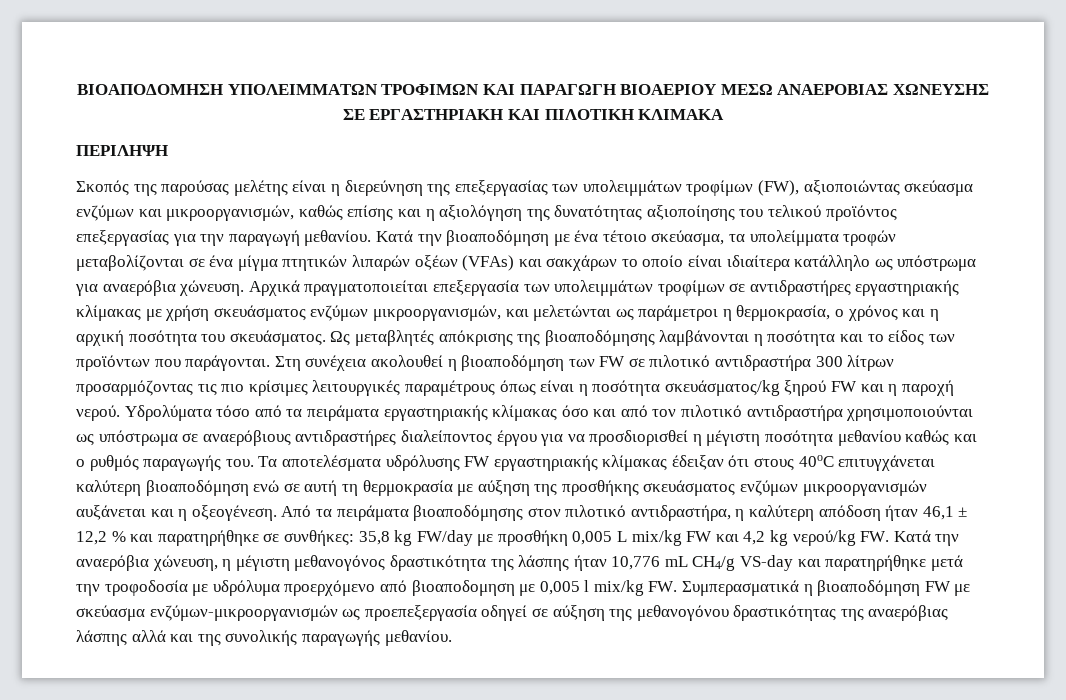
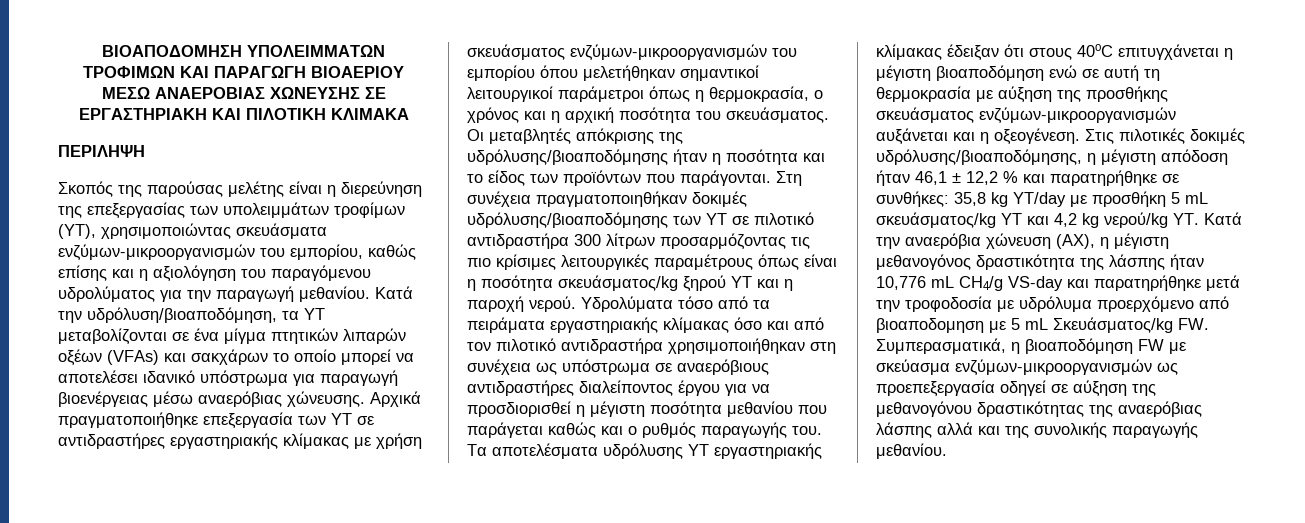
[758,180,974,196] [76,205,295,221] (FW), αξιοποιώντας σκεύασμα ενζύμων και μικροοργανισμών, -> [58,223,327,239] [58,244,363,261] (ΥΤ), χρησιμοποιώντας σκευάσματα ενζύμων-μικροοργανισμών του εμπορίου,
[526,205,897,221] [76,230,169,246] της δυνατότητας αξιοποίησης του τελικού προϊόντος επεξεργασίας -> [241,265,371,281] [58,286,155,302] του παραγόμενου υδρολύματος
[446,230,897,246] βιοαποδόμηση με ένα τέτοιο σκεύασμα, τα υπολείμματα τροφών -> [87,307,325,323] υδρόλυση/βιοαποδόμηση, τα ΥΤ
[688,255,977,271] [75,280,725,296] είναι ιδιαίτερα κατάλληλο ως υπόστρωμα για αναερόβια χώνευση. Αρχικά πραγματοποιείται επεξεργασία των υπολειμμάτων τροφίμων -> [341,349,414,365] [58,370,398,386] [58,391,421,407] [58,412,352,429] μπορεί να αποτελέσει ιδανικό υπόστρωμα για παραγωγή βιοενέργειας μέσω αναερόβιας χώνευσης. Αρχικά πραγματοποιήθηκε επεξεργασία των ΥΤ
[310,305,719,321] ενζύμων μικροοργανισμών, και μελετώνται ως παράμετροι -> [570,44,797,61] [467,65,759,81] [467,86,690,102] ενζύμων-μικροοργανισμών του εμπορίου όπου μελετήθηκαν σημαντικοί λειτουργικοί παράμετροι όπως
[330,331,351,346] Ως -> [467,129,484,141] Οι
[544,330,750,346] βιοαποδόμησης λαμβάνονται -> [467,149,707,165] υδρόλυσης/βιοαποδόμησης ήταν
[370,355,626,371] ακολουθεί η βιοαποδόμηση των FW -> [536,191,747,207] [467,212,727,228] πραγματοποιηθήκαν δοκιμές υδρόλυσης/βιοαποδόμησης των ΥΤ
[831,381,858,392] FW -> [731,276,752,288] ΥΤ
[846,405,974,421] χρησιμοποιούνται -> [668,338,836,354] [467,359,531,375] χρησιμοποιήθηκαν στη συνέχεια
(901, 438) none -> [798,405,827,414] [467,422,543,438] που παράγεται
[464,456,491,467] FW -> [688,444,709,456] ΥΤ
[76,480,141,496] καλύτερη -> [1224,48,1233,60] [876,65,931,81] η μέγιστη
[740,480,927,496] ενζύμων μικροοργανισμών -> [979,107,1176,124] ενζύμων-μικροοργανισμών
[281,505,815,521] Από τα πειράματα βιοαποδόμησης στον πιλοτικό αντιδραστήρα, η καλύτερη -> [1085,128,1245,144] [876,149,1156,165] Στις πιλοτικές δοκιμές υδρόλυσης/βιοαποδόμησης, η μέγιστη
[416,530,473,546] FW/day -> [1013,192,1066,207] ΥΤ/day
[572,530,713,546] 0,005 L mix/kg FW -> [1171,192,1208,204] [876,212,1022,228] 5 mL σκευάσματος/kg ΥΤ
[860,531,890,542] FW. -> [1173,213,1199,225] ΥΤ.
[152,555,218,571] χώνευση, -> [986,233,1095,249] χώνευση (ΑΧ),
[539,580,800,596] 0,005 l mix/kg FW. Συμπερασματικά -> [1011,317,1209,333] [876,338,1006,354] 5 mL Σκευάσματος/kg FW. Συμπερασματικά,

